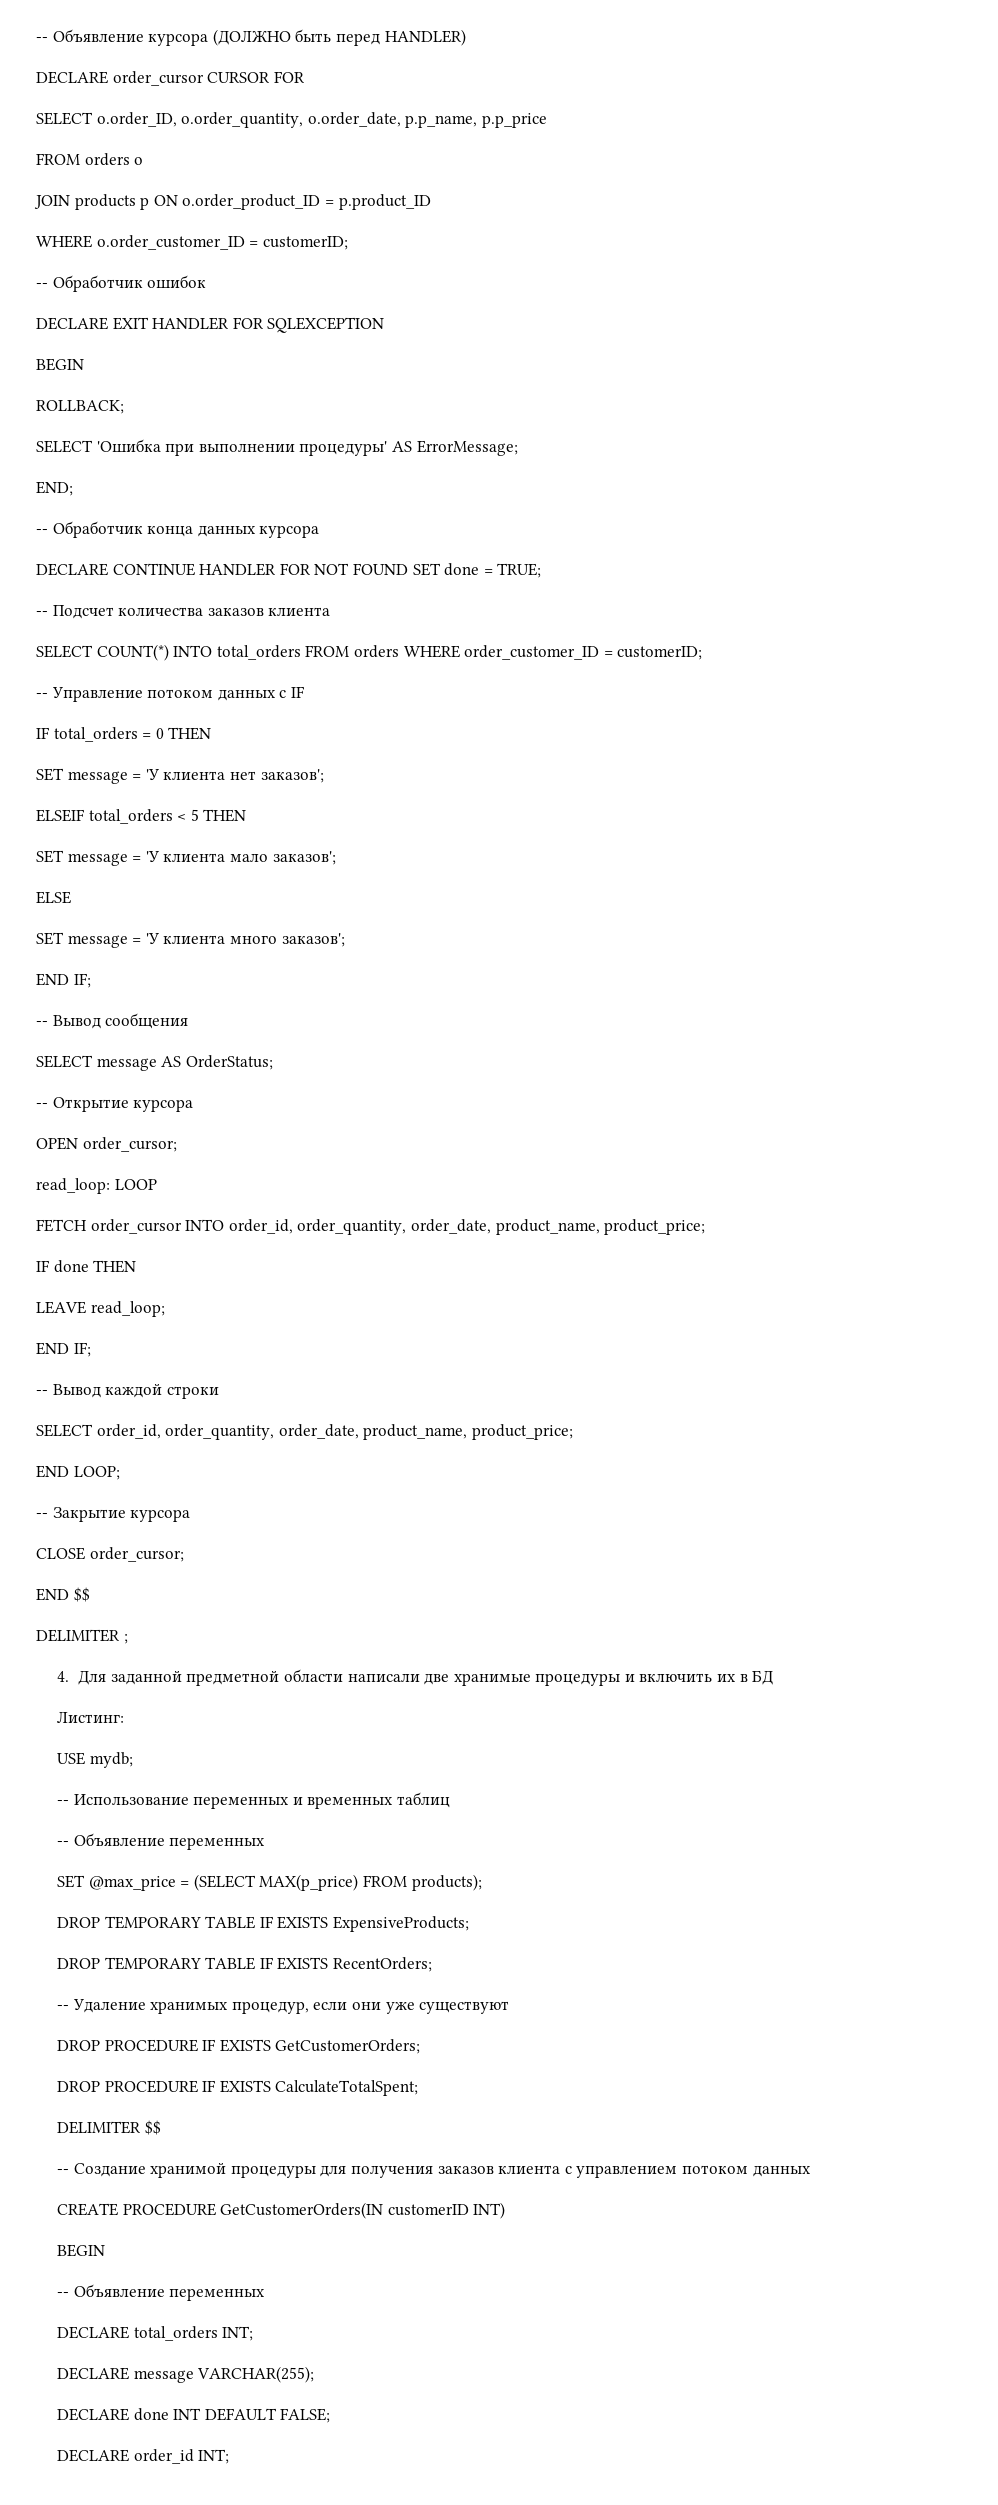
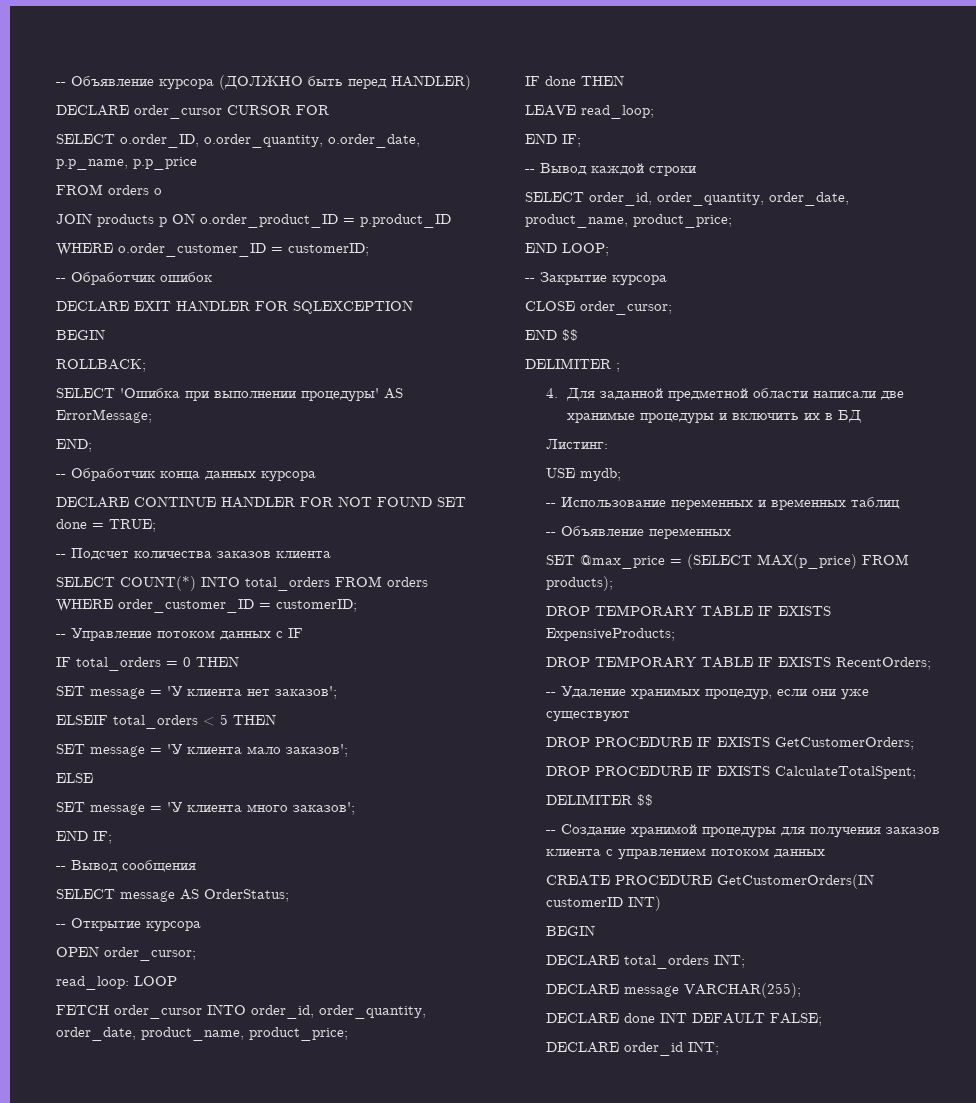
[57,2284,266,2301] // -- Объявление переменных -> (596, 930) none

